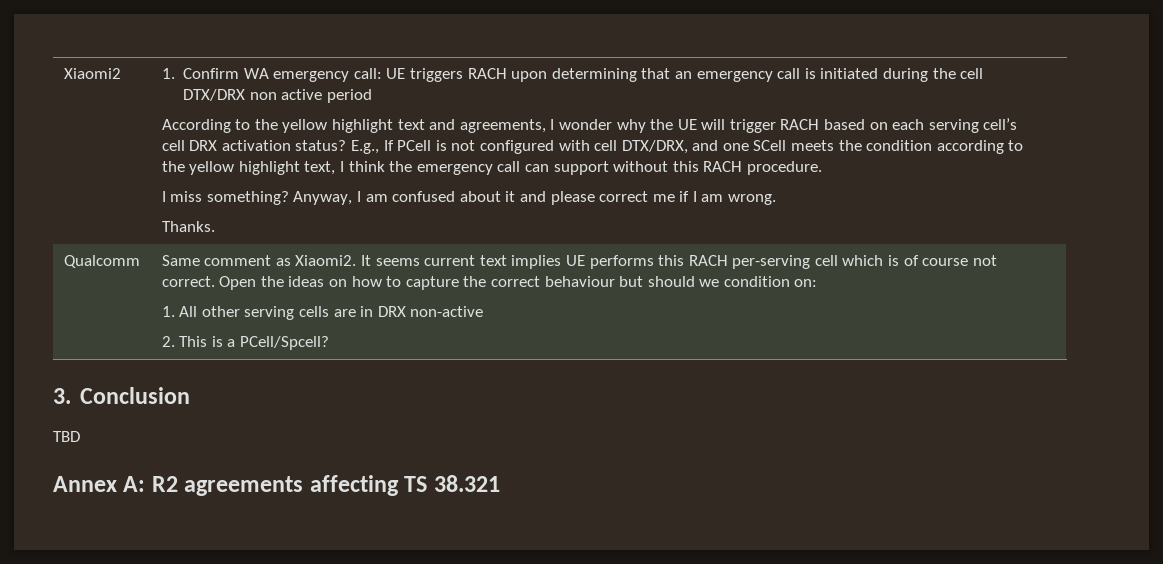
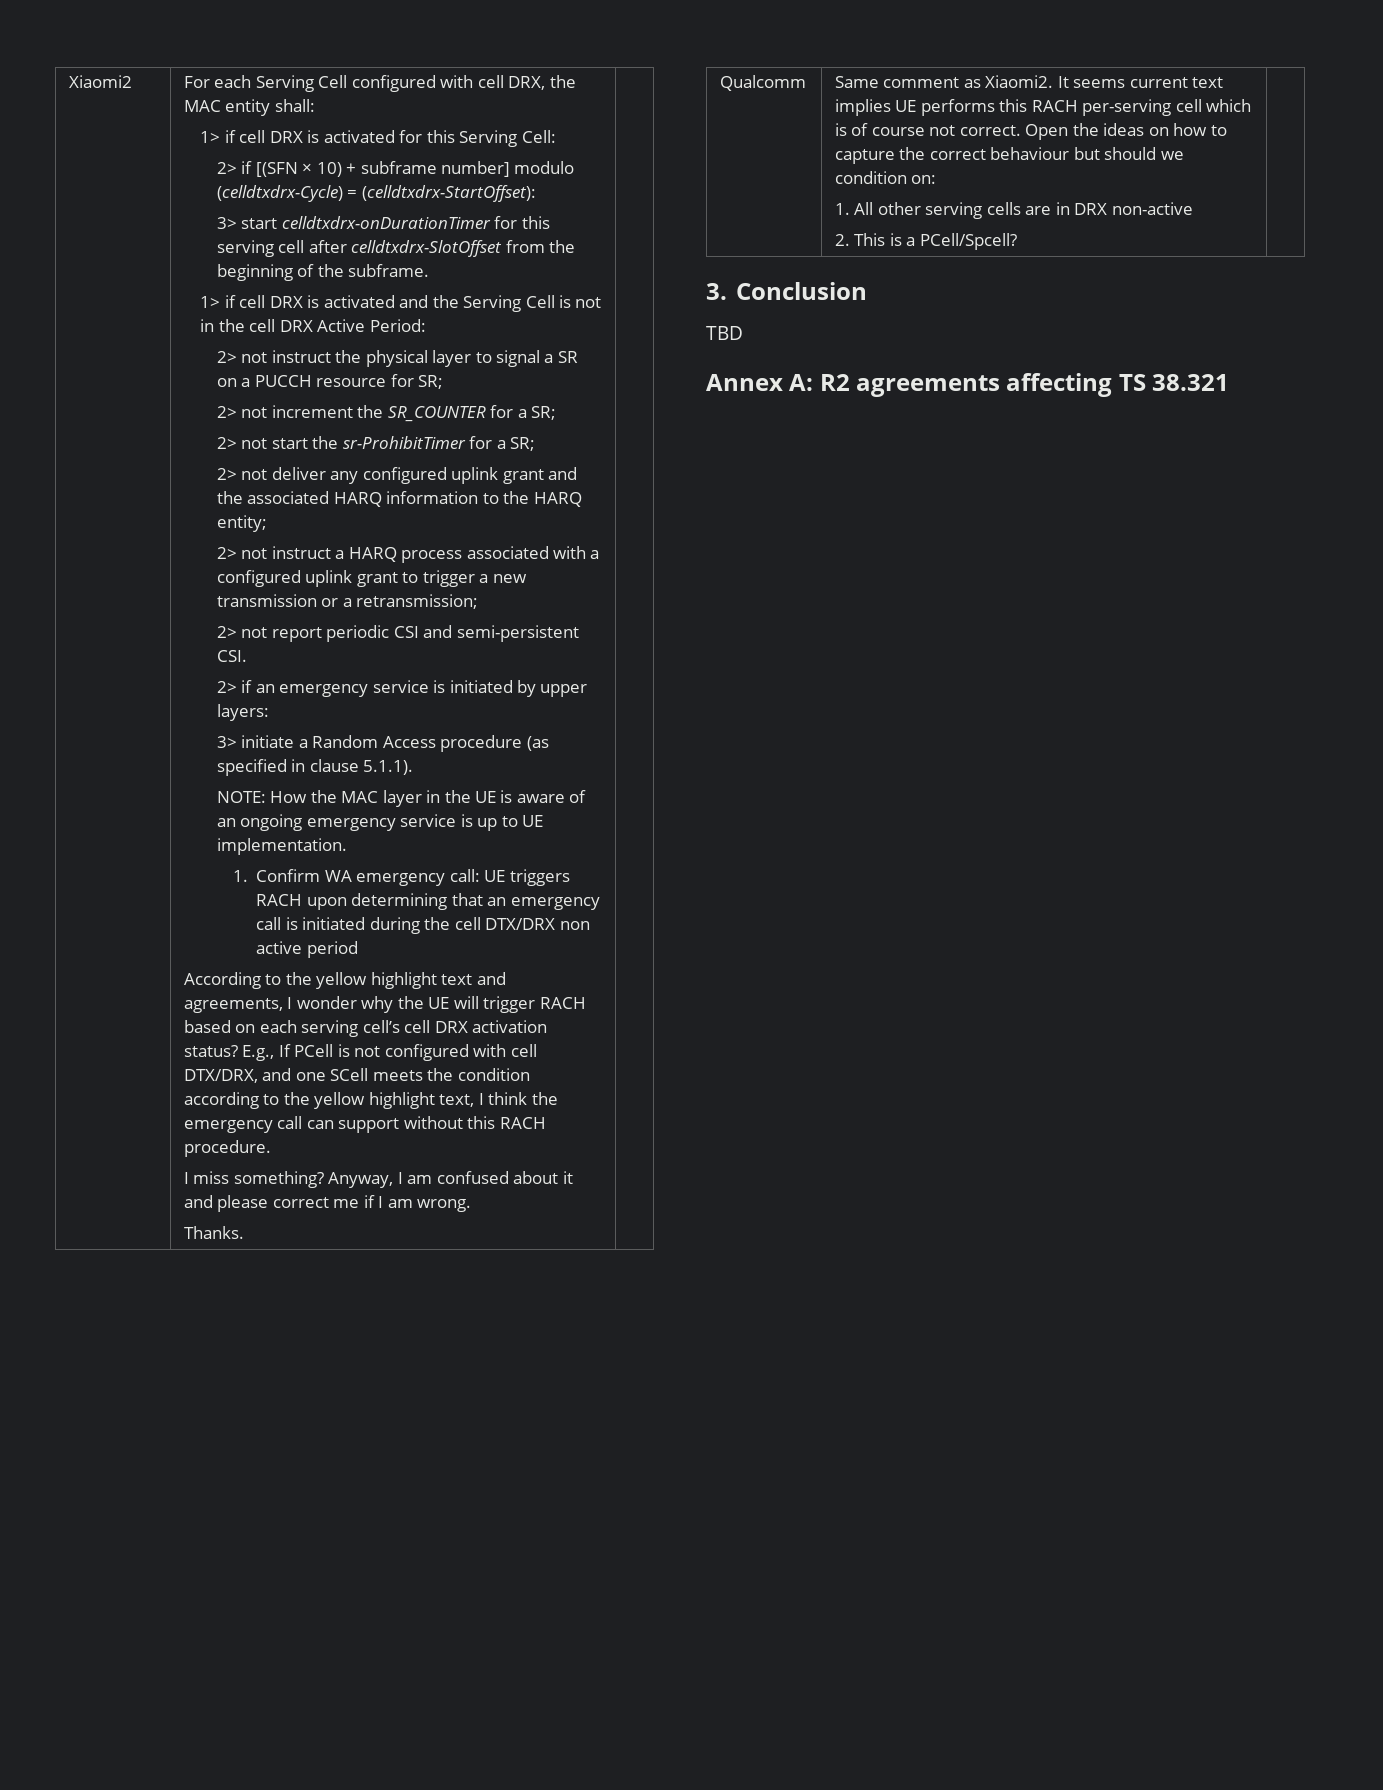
(121, 73) none -> [184,75,576,92] [184,99,315,116] [200,130,556,147] [216,161,575,177] [216,185,536,202] [216,216,550,229] [216,240,576,257] [216,264,430,281] [200,295,602,312] [200,319,426,332] [216,350,578,367] [216,374,444,389] [216,405,557,422] [216,436,536,451] [216,467,578,484] [216,491,582,507] [216,515,267,532] [216,546,600,563] [216,570,527,587] [216,594,479,609] [216,625,579,642] [216,650,247,662] [216,680,588,697] [216,704,269,721] [216,735,549,752] [216,759,414,776] [216,790,587,807] [216,814,544,831] [216,838,347,855] For each Serving Cell configured with cell DRX, the MAC entity shall: // 1> if cell DRX is activated for this Serving Cell: // 2> if [(SFN × 10) + subframe number] modulo (celldtxdrx-Cycle) = (celldtxdrx-StartOffset): // 3> start celldtxdrx-onDurationTimer for this serving cell after celldtxdrx-SlotOffset from the beginning of the subframe. // 1> if cell DRX is activated and the Serving Cell is not in the cell DRX Active Period: // 2> not instruct the physical layer to signal a SR on a PUCCH resource for SR; // 2> not increment the SR_COUNTER for a SR; // 2> not start the sr-ProhibitTimer for a SR; // 2> not deliver any configured uplink grant and the associated HARQ information to the HARQ entity; // 2> not instruct a HARQ process associated with a configured uplink grant to trigger a new transmission or a retransmission; // 2> not report periodic CSI and semi-persistent CSI. // 2> if an emergency service is initiated by upper layers: // 3> initiate a Random Access procedure (as specified in clause 5.1.1). // NOTE: How the MAC layer in the UE is aware of an ongoing emergency service is up to UE implementation. //

